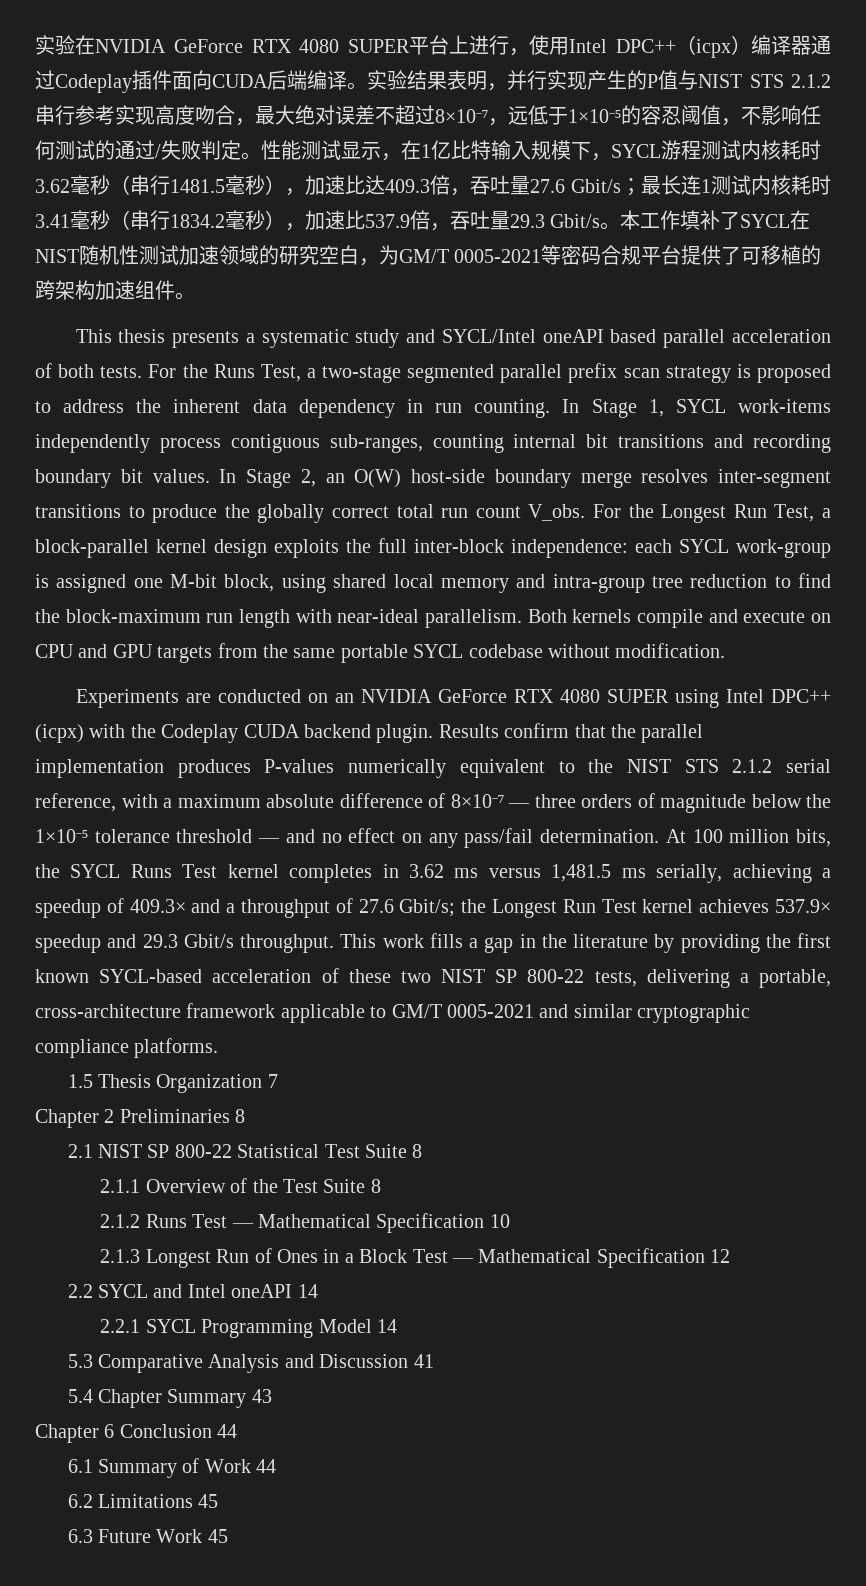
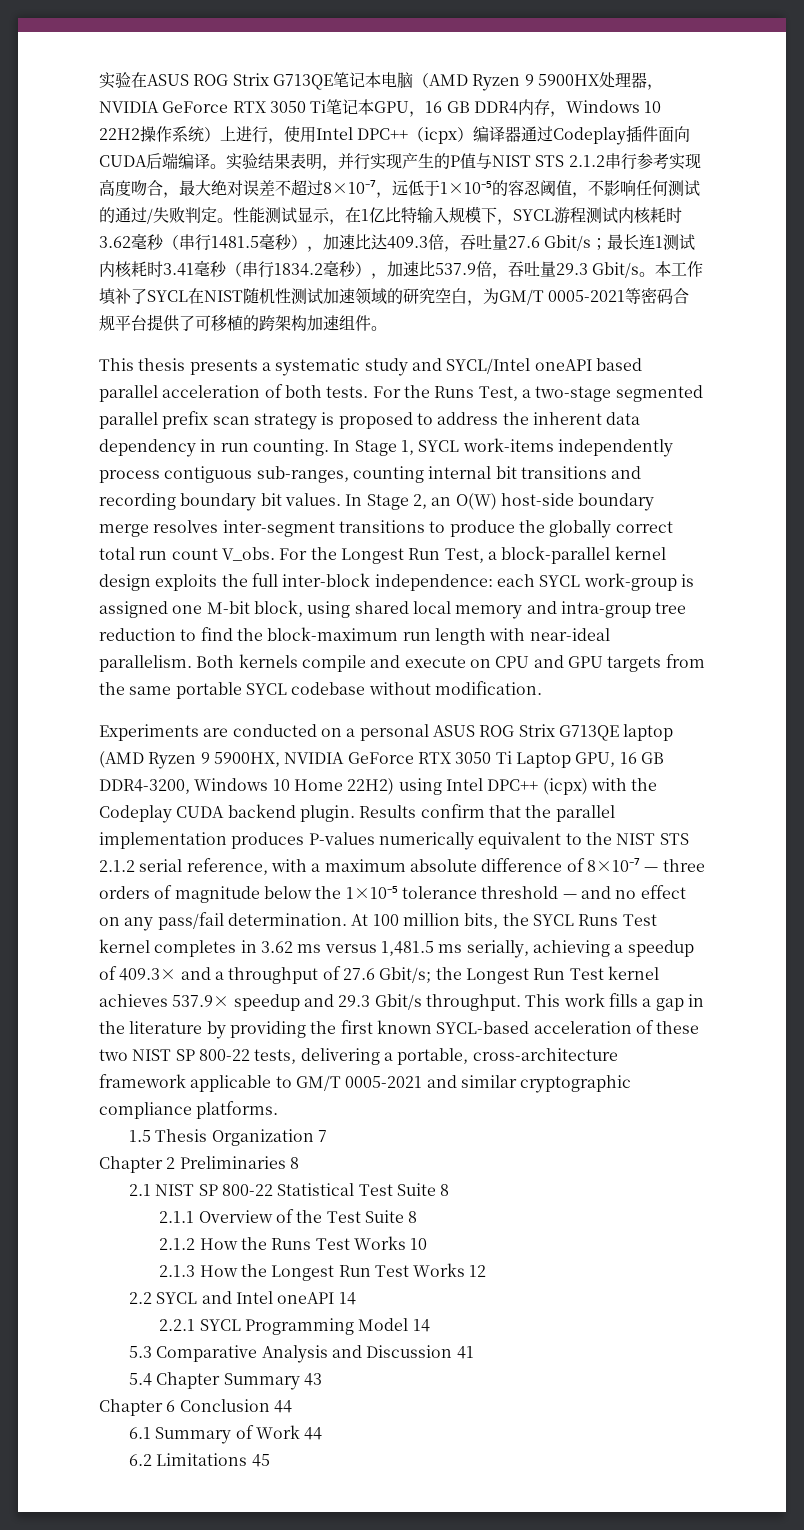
[95,35,450,55] NVIDIA GeForce RTX 4080 SUPER平台 -> [147,72,663,91] [99,99,662,117] [99,126,220,142] ASUS ROG Strix G713QE笔记本电脑（AMD Ryzen 9 5900HX处理器，NVIDIA GeForce RTX 3050 Ti笔记本GPU，16 GB DDR4内存，Windows 10 22H2操作系统）
[334,689,669,703] an NVIDIA GeForce RTX 4080 SUPER -> [346,724,674,741] [99,751,664,769] [99,778,395,795] a personal ASUS ROG Strix G713QE laptop (AMD Ryzen 9 5900HX, NVIDIA GeForce RTX 3050 Ti Laptop GPU, 16 GB DDR4-3200, Windows 10 Home 22H2)
[145,1213,510,1233] [100,1248,705,1268] Runs Test — Mathematical Specification 10 // 2.1.3 Longest Run of Ones in a Block Test — Mathematical Specification -> [199,1236,428,1250] [159,1263,466,1281] How the Runs Test Works 10 // 2.1.3 How the Longest Run Test Works
[67,1529,228,1543] // 6.3 Future Work 45 -> (270, 1460) none

